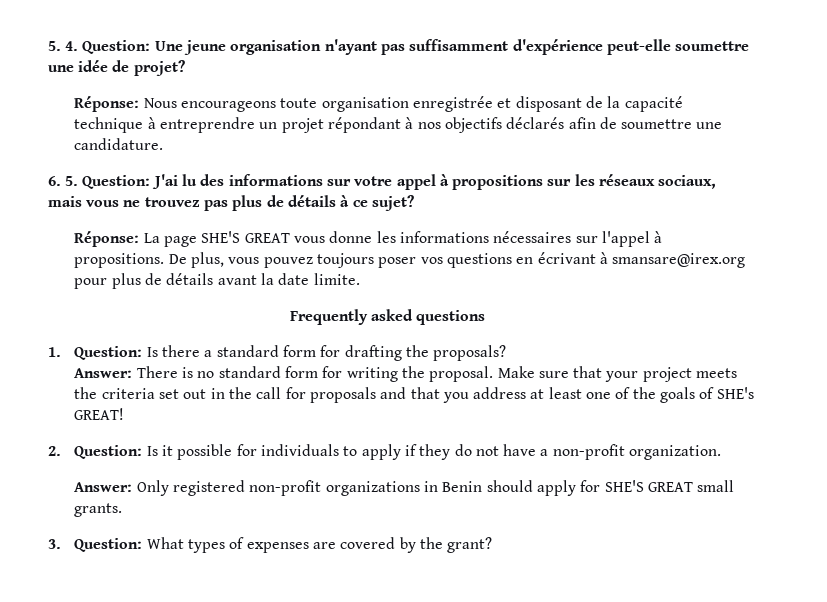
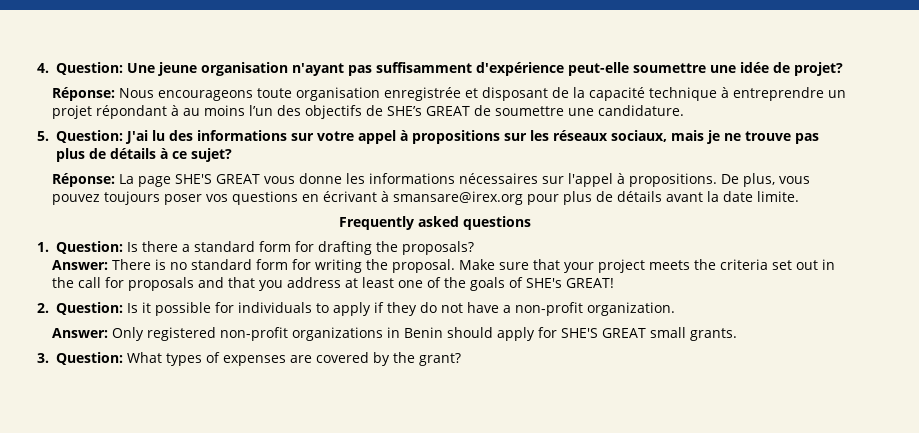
[47,41,61,51] 5. -> (36, 68) none
[417,117,596,133] nos objectifs déclarés afin -> [183,105,471,119] au moins l’un des objectifs de SHE’s GREAT
[47,176,61,186] 6. -> (685, 110) none
[85,197,200,207] vous ne trouvez -> [706,130,791,144] je ne trouve

